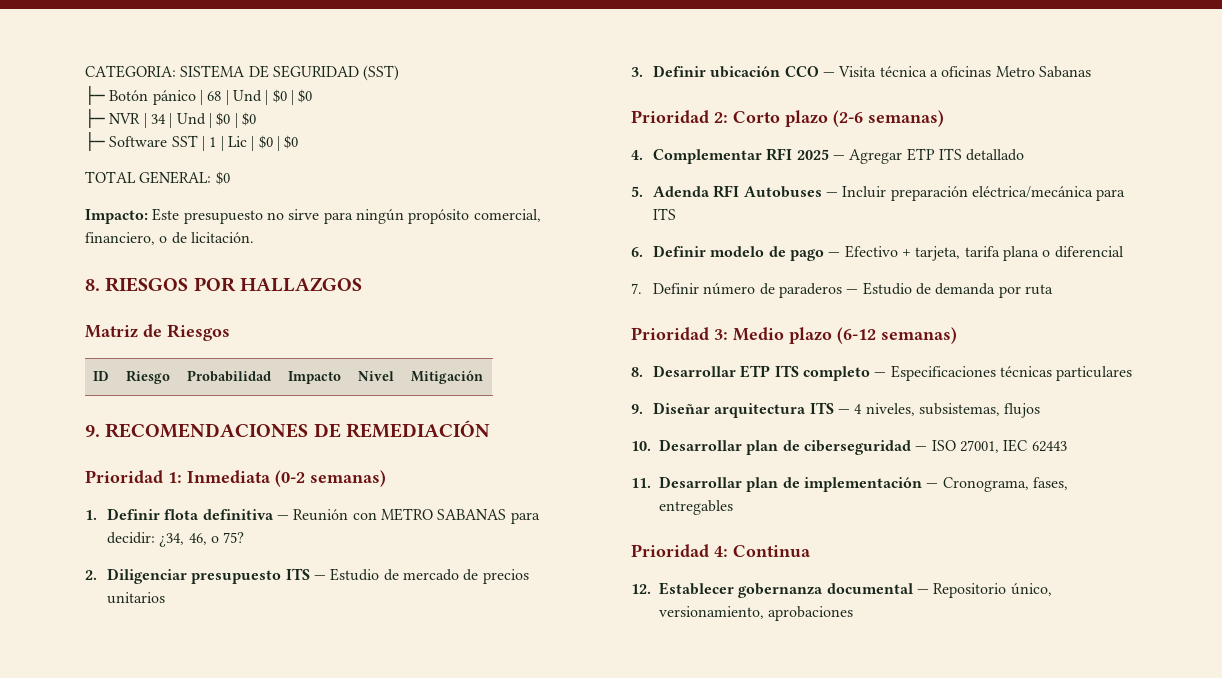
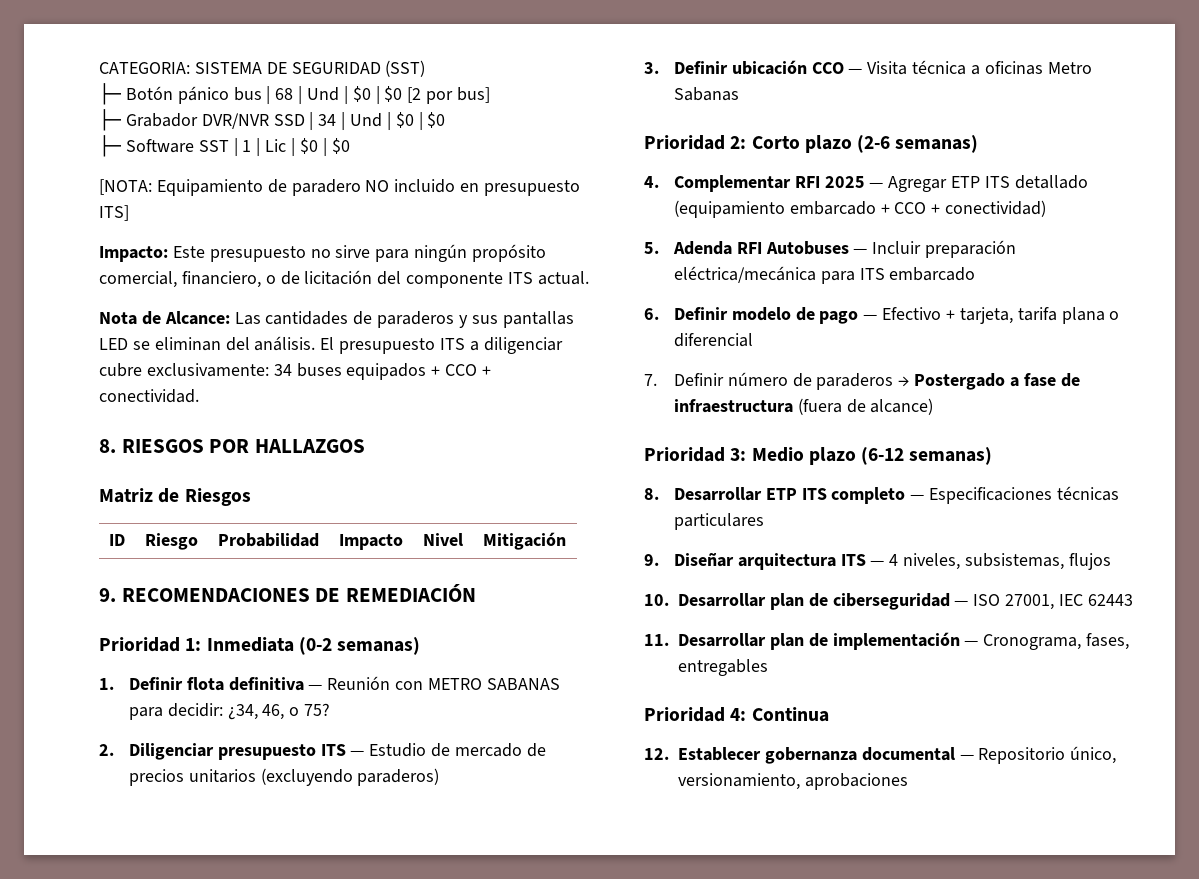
(196, 97) none -> [233,87,262,101] bus
[85,108,141,128] // ├─ NVR -> [407,87,491,104] [99,109,305,131] [2 por bus] // ├─ Grabador DVR/NVR SSD
[85,171,230,185] TOTAL GENERAL: $0 -> [99,179,581,196] [99,205,129,221] [NOTA: Equipamiento de paradero NO incluido en presupuesto ITS]
[190,232,254,243] licitación. -> [304,270,589,288] [99,311,574,328] [99,336,563,354] [99,363,492,380] [99,389,199,403] licitación del componente ITS actual. // Nota de Alcance: Las cantidades de paraderos y sus pantallas LED se eliminan del análisis. El presupuesto ITS a diligenciar cubre exclusivamente: 34 buses equipados + CCO + conectividad.
(166, 598) none -> [260,768,440,786] (excluyendo paraderos)
(1025, 155) none -> [673,200,1047,218] (equipamiento embarcado + CCO + conectividad)
(677, 214) none -> [889,267,976,281] embarcado
[846,282,1054,298] — Estudio de demanda por ruta -> [898,373,1080,390] [673,398,934,415] → Postergado a fase de infraestructura (fuera de alcance)

